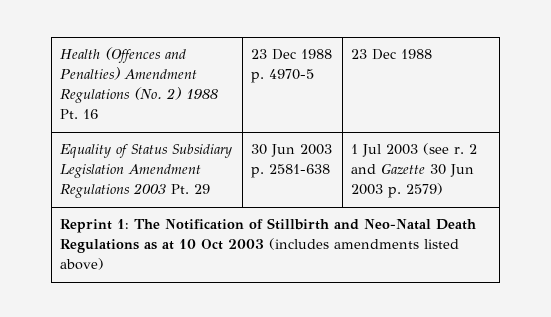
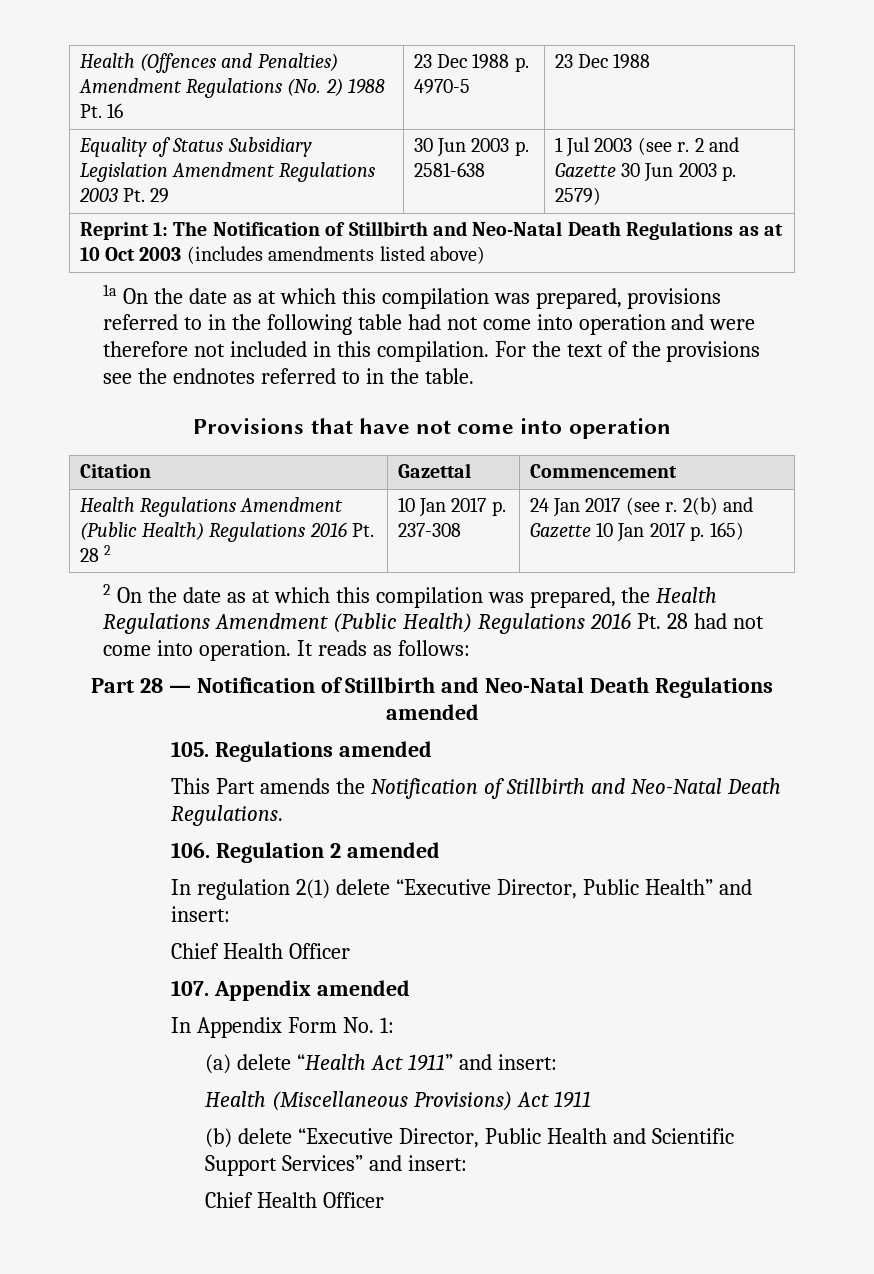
(105, 264) none -> [103,284,722,309] [103,314,756,335] [103,341,761,362] [103,368,474,384] [193,418,671,439] [79,464,151,478] [397,463,471,478] [529,464,677,478] [79,497,344,517] [79,522,375,542] [79,545,112,562] [397,497,506,517] [397,523,461,537] [529,497,754,517] [529,522,744,542] [103,584,718,608] [103,612,764,634] [103,640,470,661] [90,677,774,698] [385,704,479,720] [171,741,433,762] [171,778,781,799] [171,805,284,826] [171,842,441,863] [171,879,752,900] [171,906,231,922] [171,943,351,959] [171,980,411,1001] [171,1017,395,1038] [205,1054,558,1074] [205,1091,592,1111] [205,1128,735,1148] [205,1155,468,1176] [205,1192,385,1208] // 1a On the date as at which this compilation was prepared, provisions referred to in the following table had not come into operation and were therefore not included in this compilation. For the text of the provisions see the endnotes referred to in the table. // Provisions that have not come into operation // Citation | Gazettal | Commencement // Health Regulations Amendment (Public Health) Regulations 2016 Pt. 28 2 | 10 Jan 2017 p. 237-308 | 24 Jan 2017 (see r. 2(b) and Gazette 10 Jan 2017 p. 165) // 2 On the date as at which this compilation was prepared, the Health Regulations Amendment (Public Health) Regulations 2016 Pt. 28 had not come into operation. It reads as follows: // Part 28 — Notification of Stillbirth and Neo-Natal Death Regulations amended // 105. Regulations amended // This Part amends the Notification of Stillbirth and Neo-Natal Death Regulations. // 106. Regulation 2 amended // In regulation 2(1) delete “Executive Director, Public Health” and insert: // Chief Health Officer // 107. Appendix amended // In Appendix Form No. 1: // (a) delete “Health Act 1911” and insert: // Health (Miscellaneous Provisions) Act 1911 // (b) delete “Executive Director, Public Health and Scientific Support Services” and insert: // Chief Health Officer

